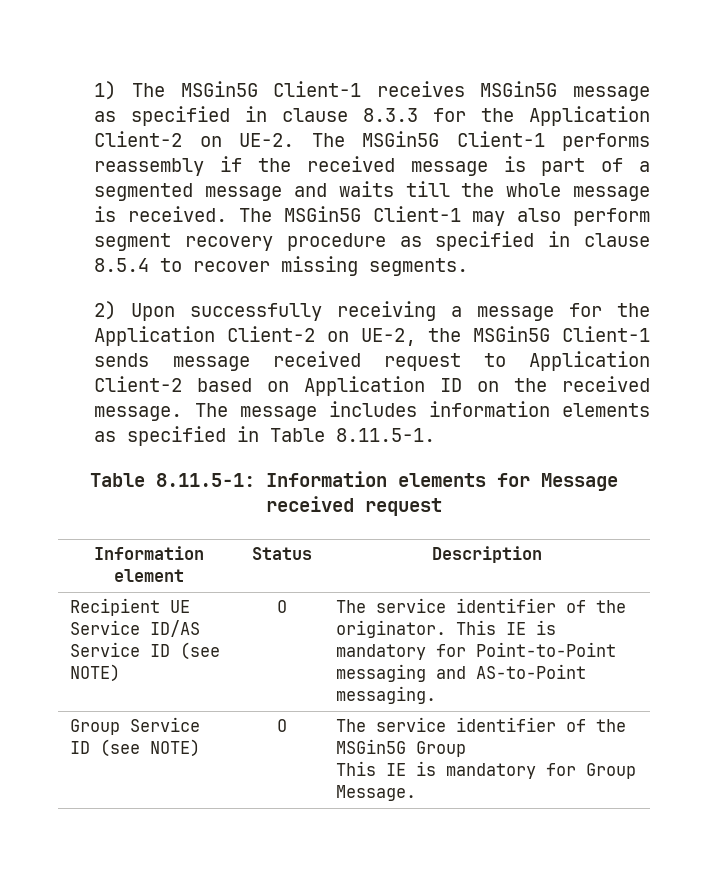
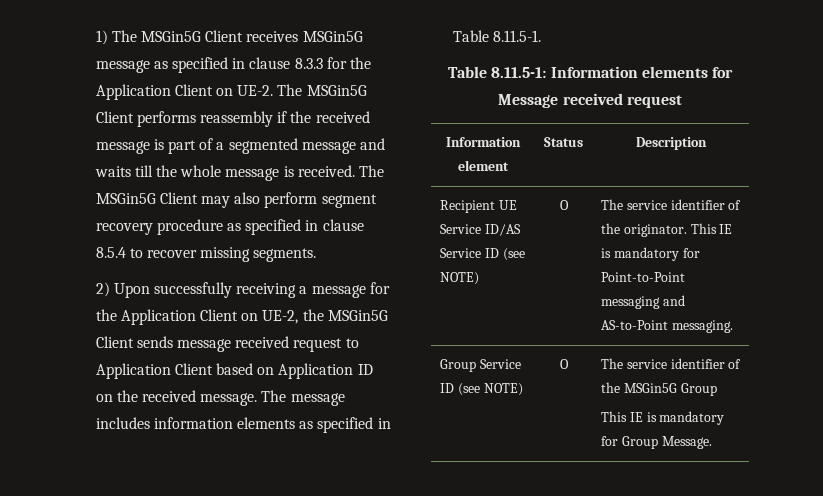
[273,81,362,97] Client-1 -> [205,30,244,42] Client
[94,131,183,147] Client-2 -> [174,84,213,96] Client
[456,131,545,147] Client-1 -> [95,111,134,123] Client
[372,206,461,222] Client-1 -> [159,192,198,204] Client
[227,326,316,342] Client-2 -> [199,309,238,321] Client
[562,326,650,342] Client-1 -> [95,336,134,348] Client
[94,376,183,392] Client-2 -> [174,363,213,375] Client

